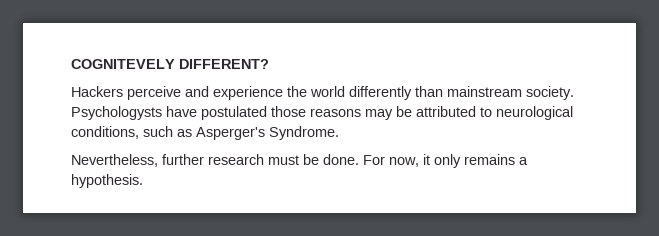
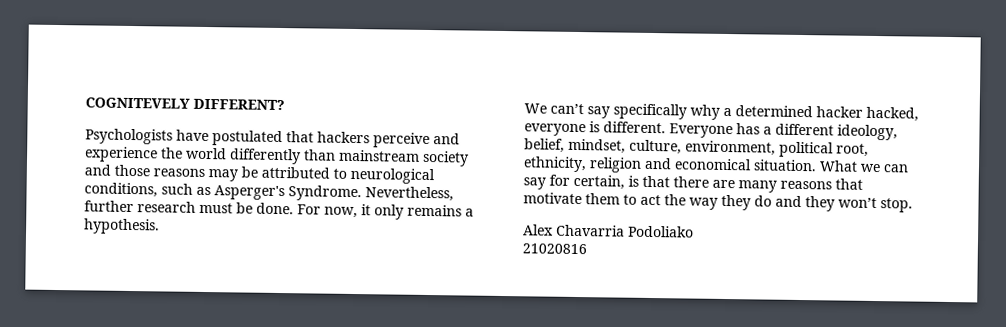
[71,86,123,97] Hackers -> [85,128,370,147] Psychologists have postulated that hackers
[526,86,574,100] [71,106,267,120] society. Psychologysts have postulated -> [422,150,469,167] [84,164,111,176] society and
(339, 133) // -> (362, 193) none
(143, 181) none -> [524,103,919,122] [524,121,898,141] [524,138,869,158] [523,156,909,173] [523,174,863,193] [523,192,913,213] [523,224,694,238] [522,243,587,255] // We can’t say specifically why a determined hacker hacked, everyone is different. Everyone has a different ideology, belief, mindset, culture, environment, political root, ethnicity, religion and economical situation. What we can say for certain, is that there are many reasons that motivate them to act the way they do and they won’t stop. // Alex Chavarria Podoliako // 21020816

